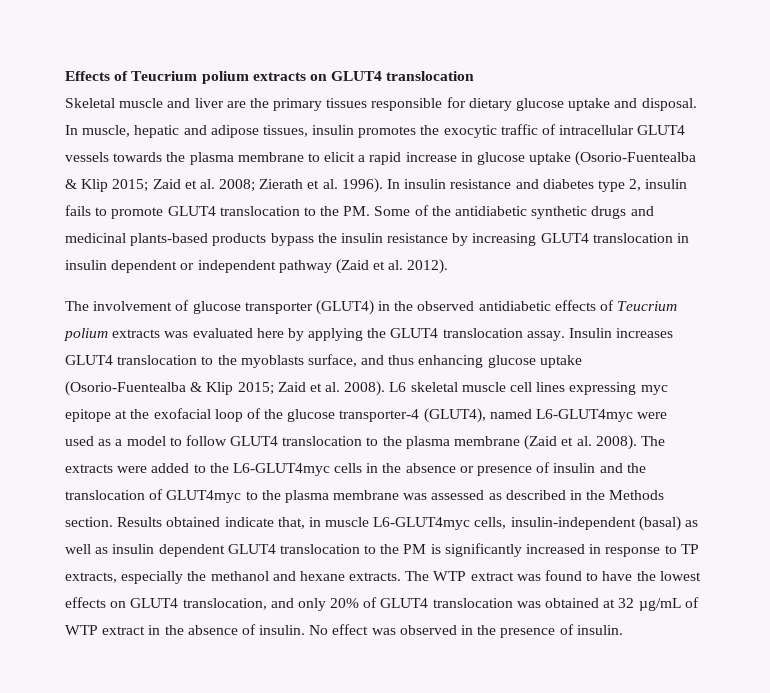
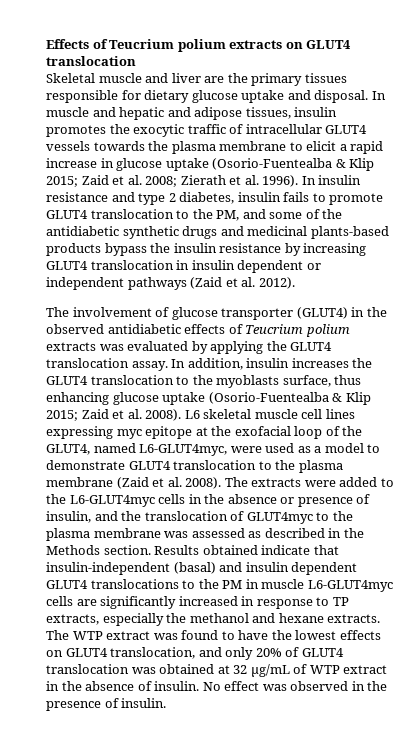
[82,125,131,137] muscle, -> [46,107,116,117] muscle and
[542,179,642,192] diabetes type 2, -> [138,192,235,205] type 2 diabetes,
[343,206,411,216] PM. Some -> [216,209,303,221] PM, and some
[278,260,332,273] pathway -> [127,277,187,290] pathways
[256,328,284,338] here -> (189, 346) none
[569,328,674,338] Insulin increases -> [171,358,373,370] In addition, insulin increases the
[361,355,385,365] and -> (331, 381) none
[287,408,634,423] glucose transporter-4 (GLUT4), named L6-GLUT4myc -> [46,443,228,456] GLUT4, named L6-GLUT4myc,
[185,435,227,446] follow -> [46,460,125,470] demonstrate
[553,463,596,473] insulin -> [46,511,91,523] insulin,
[277,516,699,531] [65,544,441,557] that, in muscle L6-GLUT4myc cells, insulin-independent (basal) as well as insulin dependent GLUT4 translocation to the PM is -> [313,545,339,555] [46,562,358,575] [46,579,393,592] [46,596,97,606] that insulin-independent (basal) and insulin dependent GLUT4 translocations to the PM in muscle L6-GLUT4myc cells are

